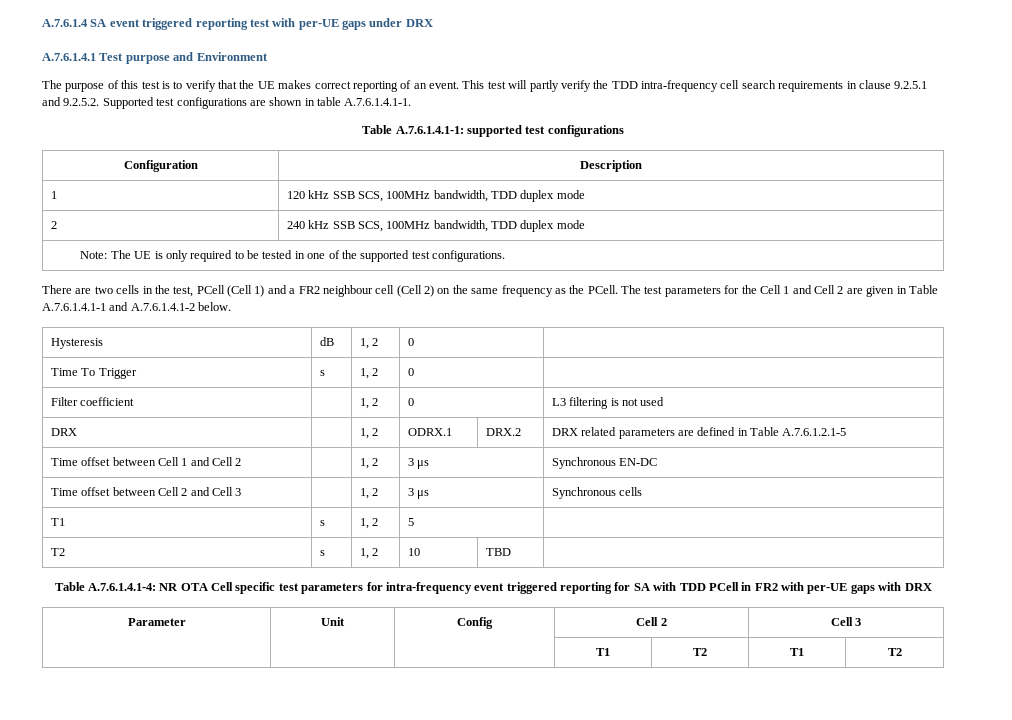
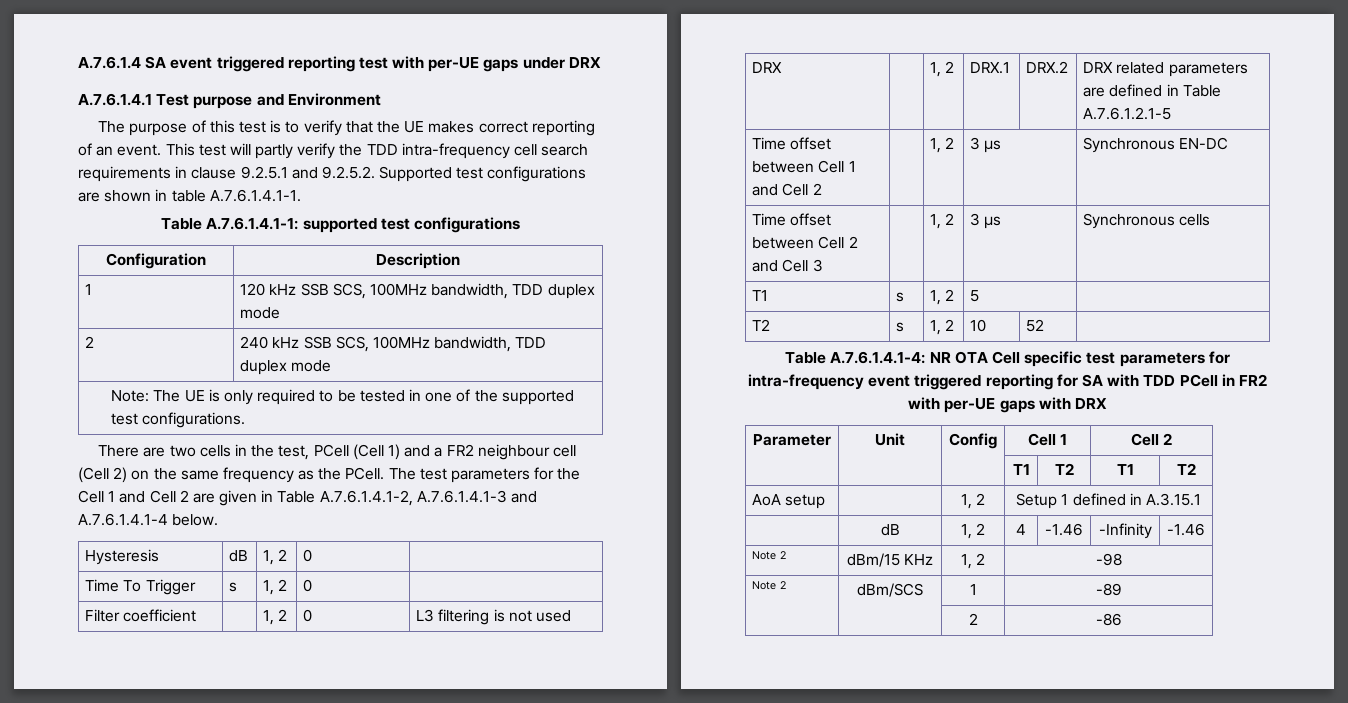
[42,302,195,311] A.7.6.1.4.1-1 and A.7.6.1.4.1-2 -> [319,490,538,506] [78,513,168,526] A.7.6.1.4.1-2, A.7.6.1.4.1-3 and A.7.6.1.4.1-4
[407,428,452,436] ODRX.1 -> [970,62,1011,74] DRX.1
[485,548,511,556] TBD -> [1026,319,1045,332] 52
[660,618,667,626] [830,617,862,626] 2 | Cell 3 -> [1060,434,1068,445] [1130,433,1173,446] 1 | Cell 2
(902, 652) none -> [752,494,826,509] [960,493,986,509] [1016,493,1201,509] [880,524,900,536] [960,523,986,539] [1016,524,1026,535] [1045,523,1083,536] [1098,523,1152,539] [1167,523,1205,536] [752,551,787,560] [846,553,934,567] [960,553,986,569] [1095,553,1122,566] [752,581,787,590] [857,583,923,597] [969,584,977,595] [1095,583,1122,596] [968,613,978,625] [1095,613,1122,626] // AoA setup | | 1, 2 | Setup 1 defined in A.3.15.1 // | dB | 1, 2 | 4 | -1.46 | -Infinity | -1.46 // Note 2 | dBm/15 KHz | 1, 2 | -98 // Note 2 | dBm/SCS | 1 | -89 // | | 2 | -86

